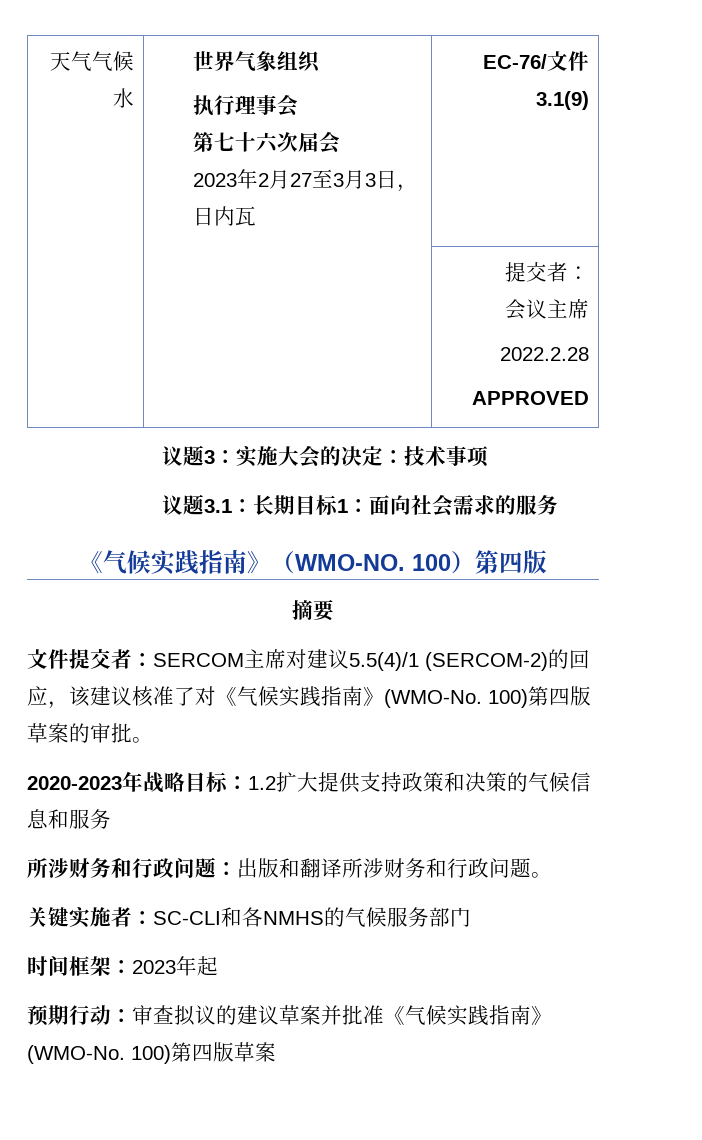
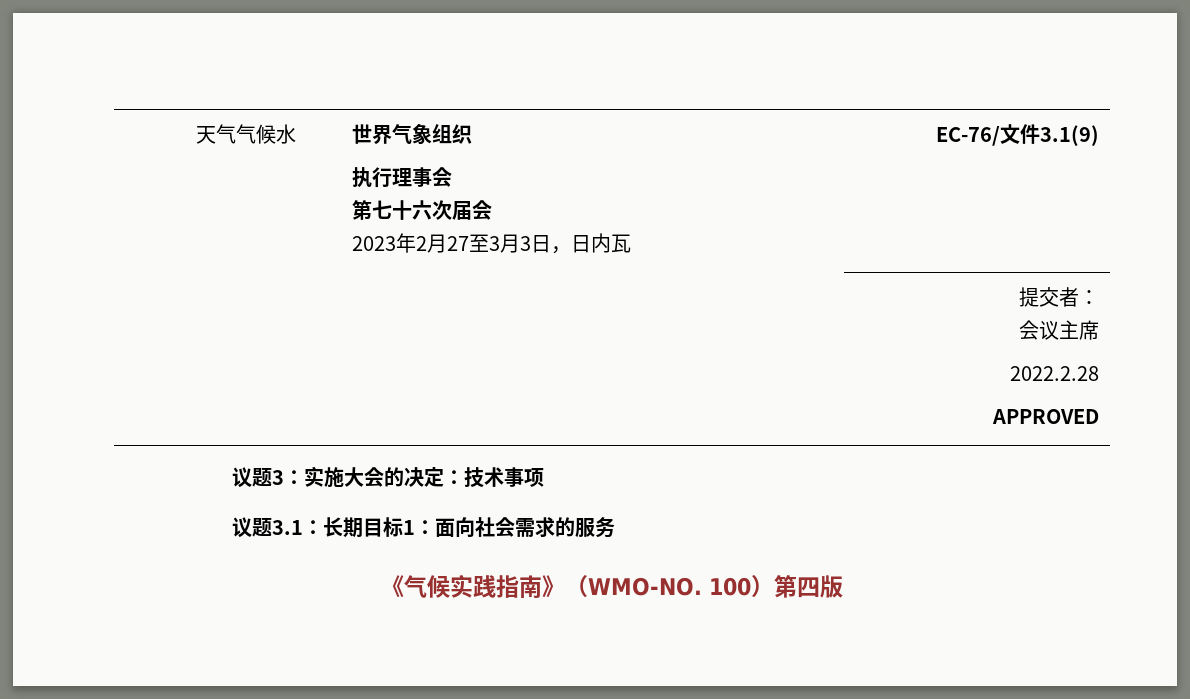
[292,600,335,621] [27,649,590,671] [27,686,591,709] [27,723,153,743] [27,771,591,793] [27,809,111,829] [27,857,552,879] [27,907,471,928] [27,956,218,976] [27,1005,552,1026] [27,1042,276,1064] // 摘要 // 文件提交者：SERCOM主席对建议5.5(4)/1 (SERCOM-2)的回应，该建议核准了对《气候实践指南》(WMO-No. 100)第四版草案的审批。 // 2020-2023年战略目标：1.2扩大提供支持政策和决策的气候信息和服务 // 所涉财务和行政问题：出版和翻译所涉财务和行政问题。 // 关键实施者：SC-CLI和各NMHS的气候服务部门 // 时间框架：2023年起 // 预期行动：审查拟议的建议草案并批准《气候实践指南》(WMO-No. 100)第四版草案 -> (843, 586) none

